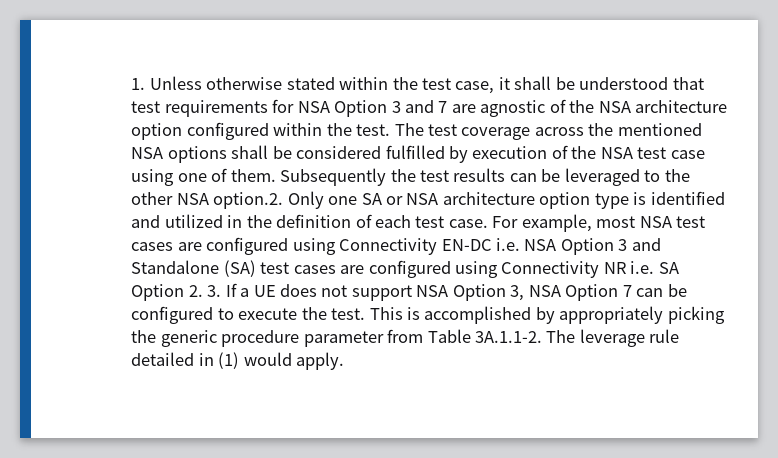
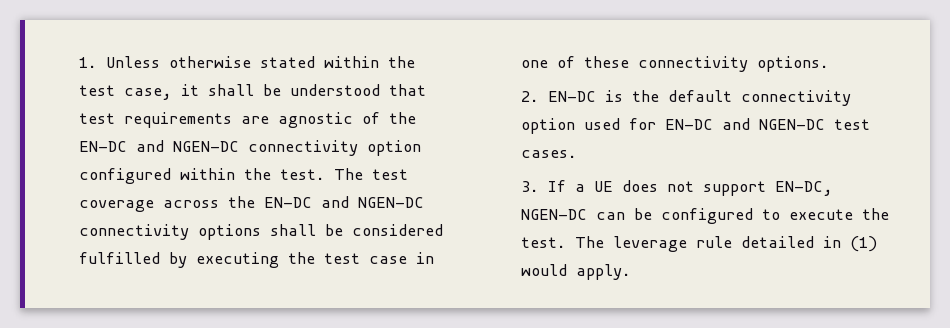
[272,99,728,117] for NSA Option 3 and 7 are agnostic of the NSA architecture -> [240,112,416,128] [78,140,358,156] are agnostic of the EN-DC and NGEN-DC connectivity
[617,123,702,136] [131,147,164,159] mentioned NSA -> [263,196,424,208] [78,224,189,240] EN-DC and NGEN-DC connectivity
[472,145,633,159] execution of the NSA -> [195,252,315,268] executing the
[131,169,175,186] using -> [415,252,434,264] in
[230,168,690,186] [131,191,725,209] [131,214,706,232] [131,237,661,255] [131,260,679,278] [131,284,203,301] them. Subsequently the test results can be leveraged to the other NSA option.2. Only one SA or NSA architecture option type is identified and utilized in the definition of each test case. For example, most NSA test cases are configured using Connectivity EN-DC i.e. NSA Option 3 and Standalone (SA) test cases are configured using Connectivity NR i.e. SA Option 2. -> [583,56,829,72] [520,90,851,106] [520,118,870,134] [520,150,577,158] these connectivity options. // 2. EN-DC is the default connectivity option used for EN-DC and NGEN-DC test cases. //
[416,284,632,301] NSA Option 3, NSA Option 7 -> [774,181,833,196] [520,209,587,220] EN-DC, NGEN-DC
[369,306,725,324] [131,329,543,347] This is accomplished by appropriately picking the generic procedure parameter from Table 3A.1.1-2. -> (566, 242) none

